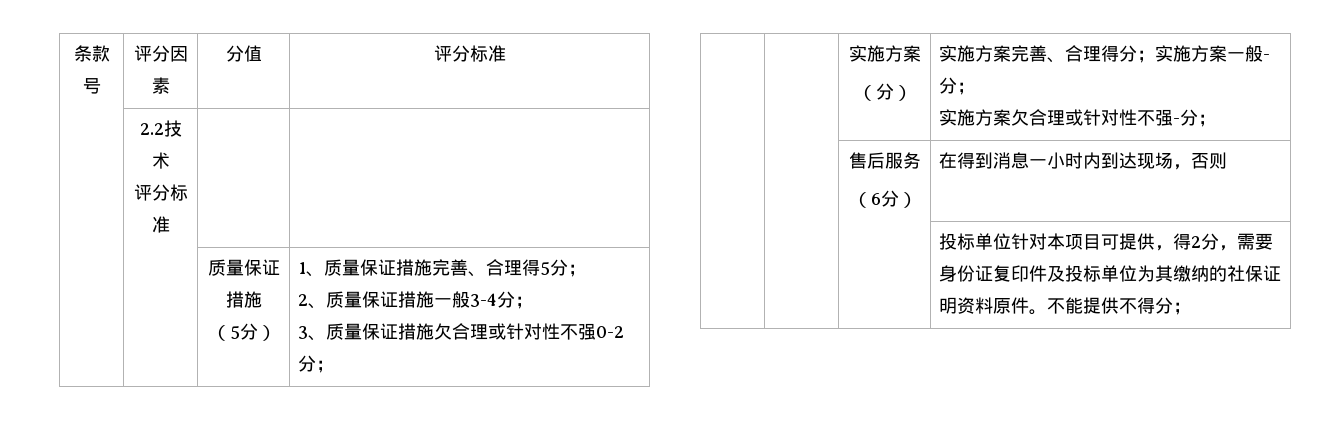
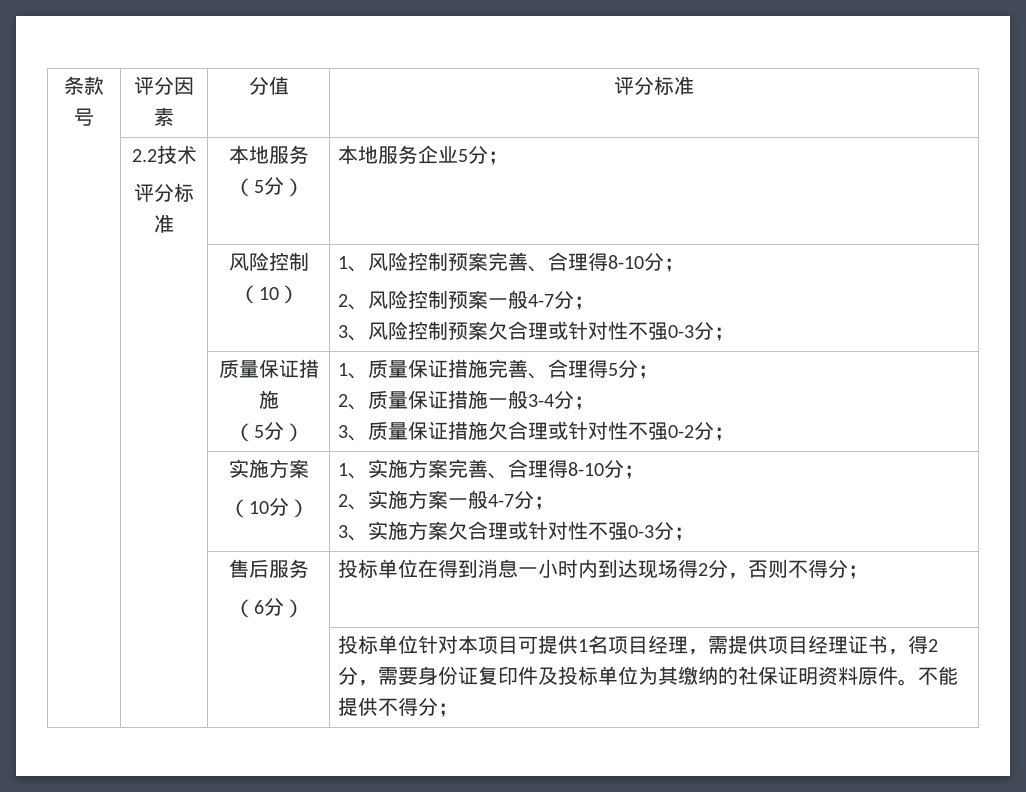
(170, 224) | -> [228,145,309,164] [233,176,304,197] [338,145,509,165] [228,252,309,271] [238,285,299,304] [338,252,685,272] [338,290,595,310] [338,321,735,341] 本地服务（5分） | 本地服务企业5分； // | | 风险控制（10） | 1、风险控制预案完善、合理得8-10分； // 2、风险控制预案一般4-7分； // 3、风险控制预案欠合理或针对性不强0-3分；
[875,83,912,101] 分） | -> [248,497,309,518] [338,463,369,479] 10分） | 1、
[1118,45,1155,63] 分； -> [568,459,645,479] [338,494,369,510] 8-10分； // 2、
[1262,54,1270,60] [938,77,975,95] -分； // -> [488,490,555,510] [338,525,369,541] 4-7分； // 3、
[1172,118,1180,124] - -> [628,525,655,538] 0-3
(917, 200) none -> [338,559,419,578] 投标单位
(1173, 160) none -> [678,559,729,578] 得2分
(1227, 160) none -> [788,559,869,579] 不得分；
(1155, 241) none -> [578,635,889,655] 1名项目经理，需提供项目经理证书

